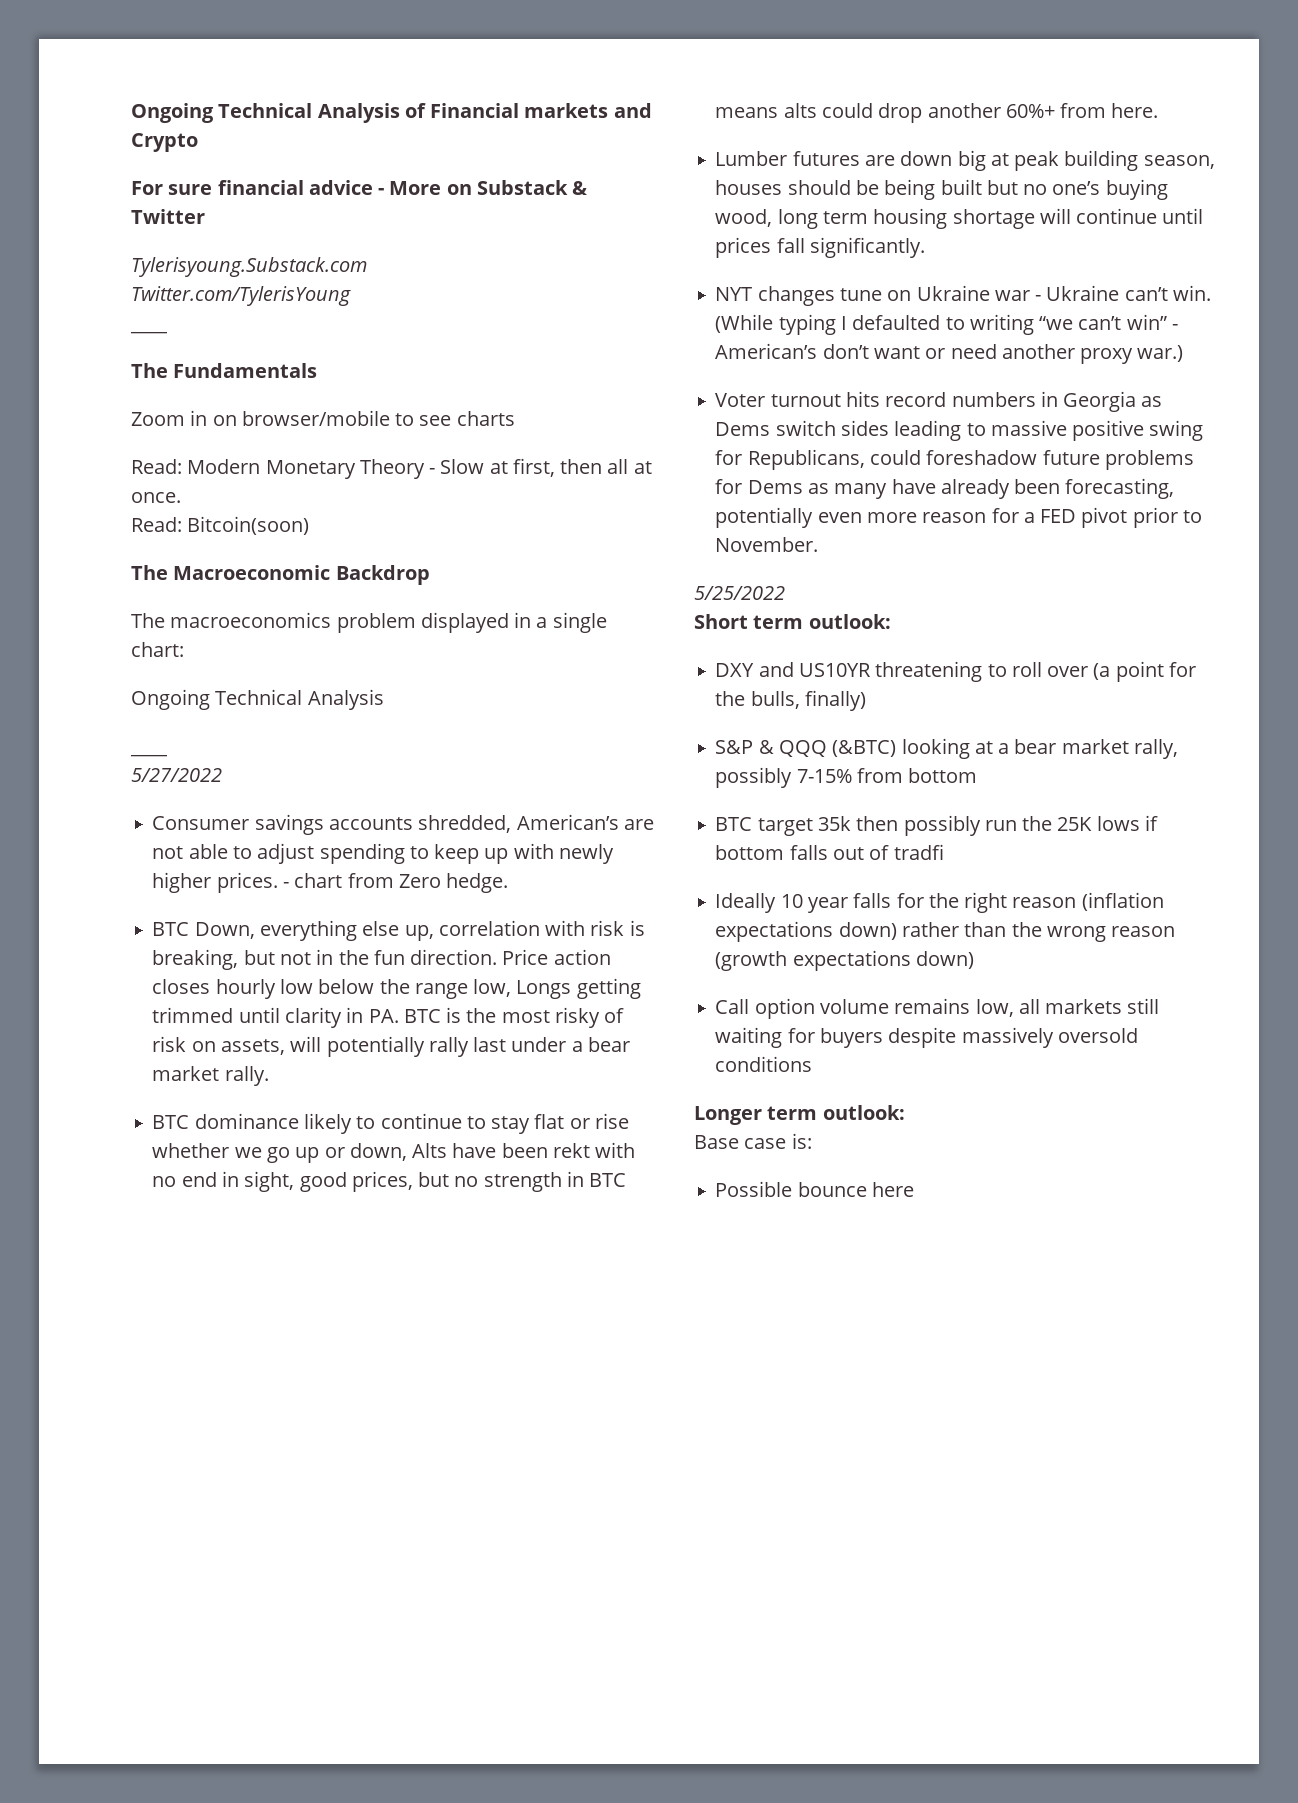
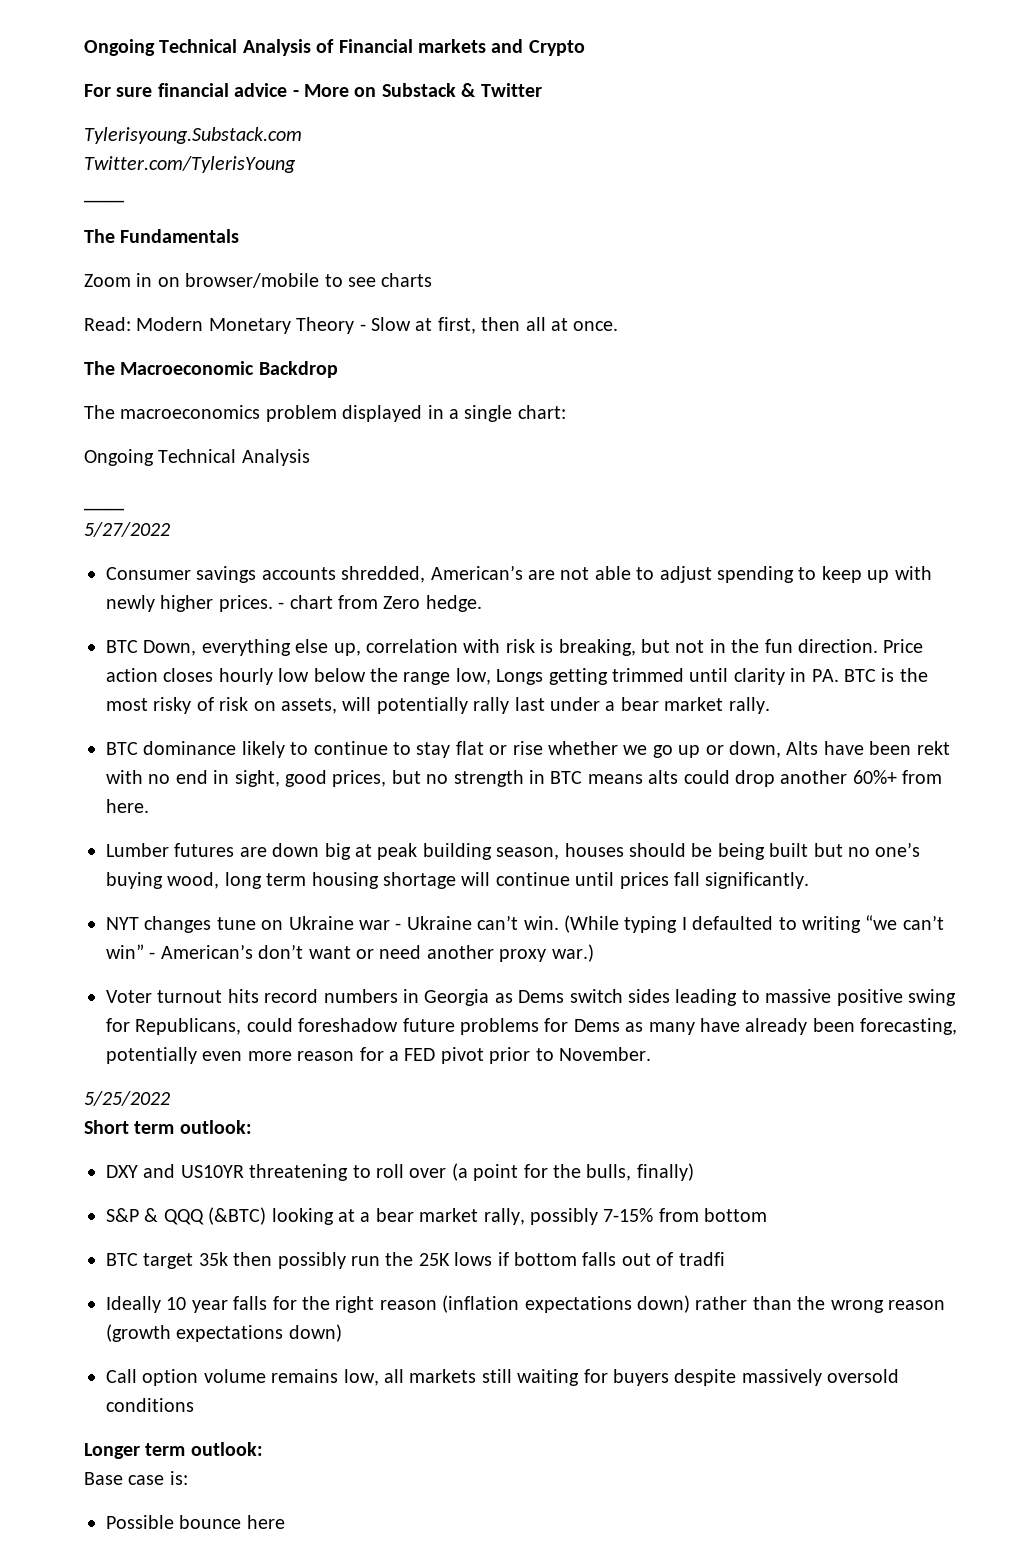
[131,516,310,535] // Read: Bitcoin(soon) -> (619, 326) none

